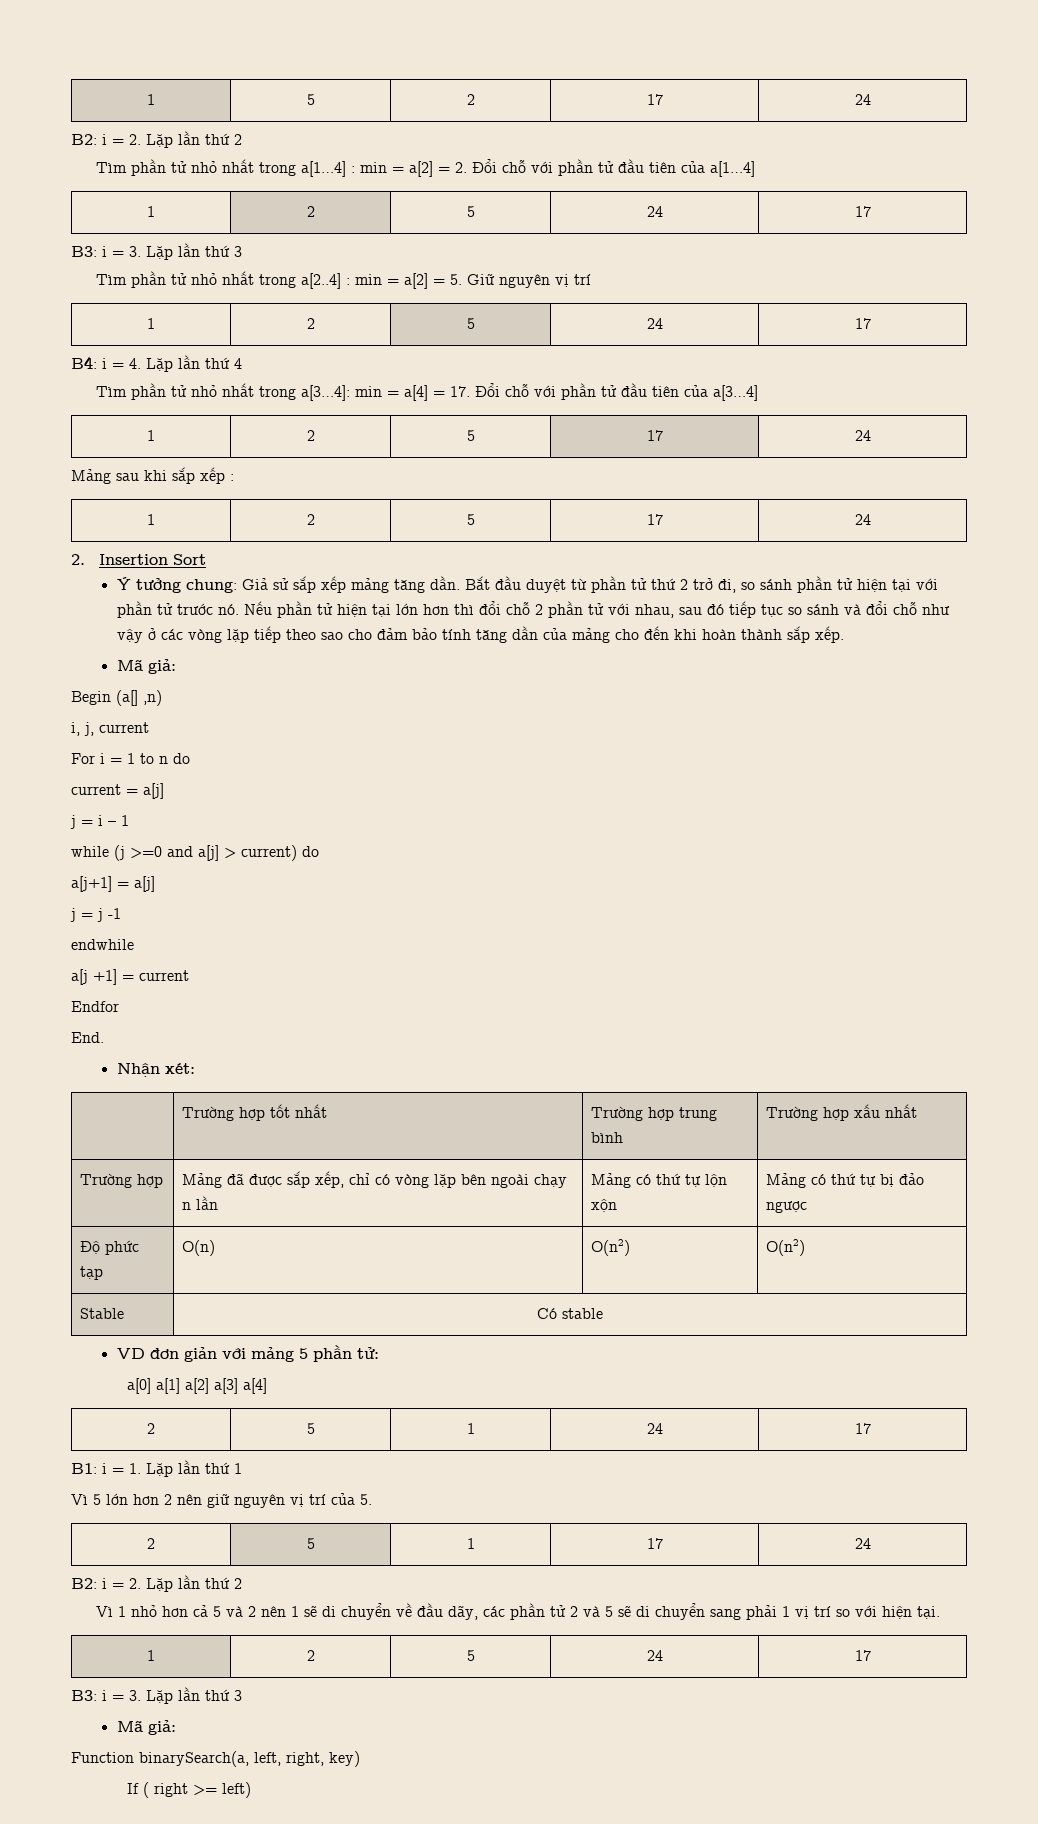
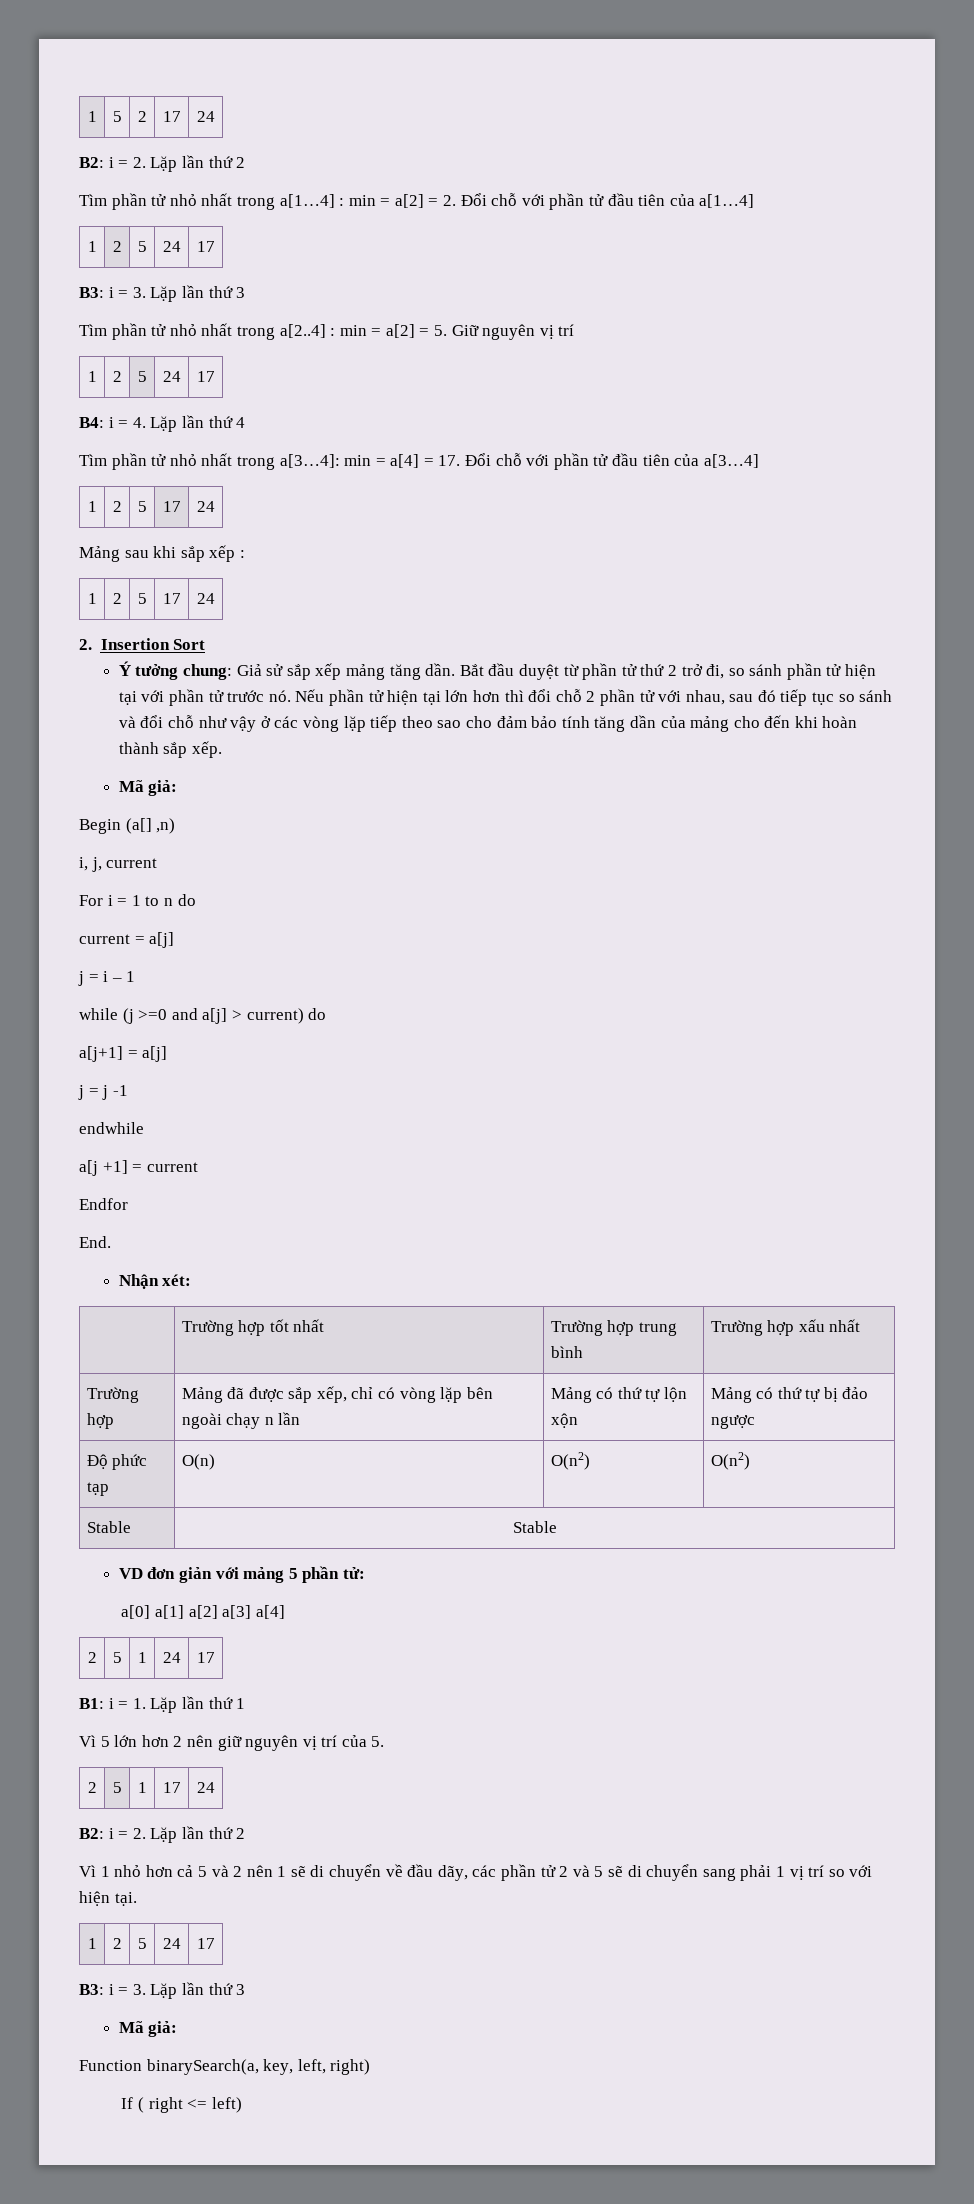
[537,1308,603,1319] Có stable -> [512,1521,557,1533] Stable
[254,1751,360,1767] left, right, key) -> [263,2059,371,2075] key, left, right)
[193,1784,218,1796] >= -> [187,2099,208,2109] <=

